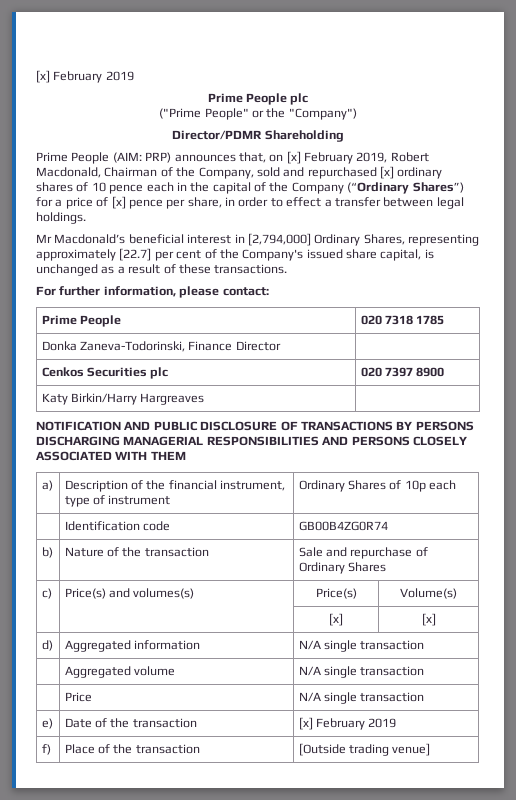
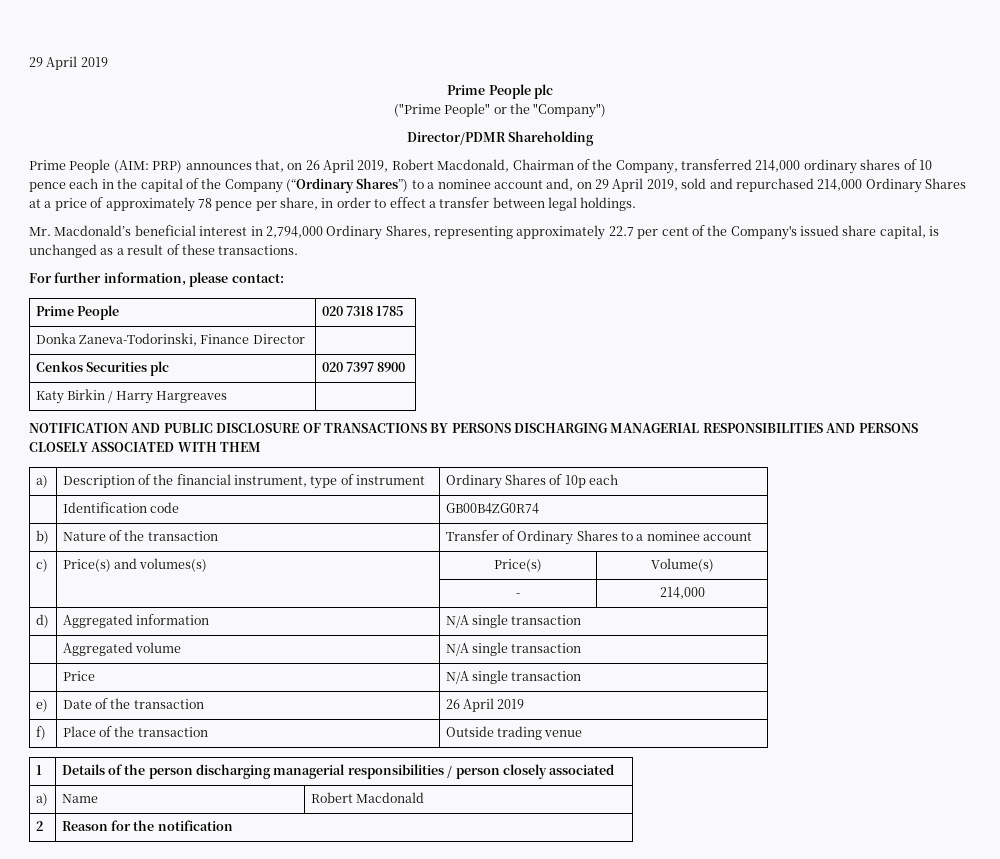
[36,70,103,83] [x] February -> [29,56,78,70] 29 April
[286,151,353,164] [x] February -> [305,159,354,173] 26 April
[256,166,394,179] sold and repurchased [x] -> [681,159,801,172] transferred 214,000
[36,197,53,207] for -> [411,178,966,193] [29,199,41,208] to a nominee account and, on 29 April 2019, sold and repurchased 214,000 Ordinary Shares at
[111,196,126,209] [x] -> [105,197,212,212] approximately 78
[36,234,52,243] Mr -> [29,227,51,236] Mr.
[247,233,311,246] [2,794,000] -> [265,226,323,238] 2,794,000
[119,248,152,261] [22.7] -> [608,226,634,236] 22.7
[71,393,138,405] Birkin/Harry -> [66,389,153,404] Birkin / Harry
[298,547,413,559] Sale and repurchase -> [445,530,499,541] Transfer
(387, 567) none -> [621,531,753,541] to a nominee account
[329,613,343,626] [421,613,436,626] [x] | [x] -> [516,593,520,597] [659,587,705,599] - | 214,000
[298,717,366,730] [x] February -> [445,698,494,712] 26 April
[298,743,431,756] [Outside trading venue] -> [445,726,583,740] [35,765,42,775] [61,764,615,779] [35,793,48,806] [61,794,98,803] [310,792,424,803] [35,821,43,831] [61,820,233,831] Outside trading venue // 1 | Details of the person discharging managerial responsibilities / person closely associated // a) | Name | Robert Macdonald // 2 | Reason for the notification

